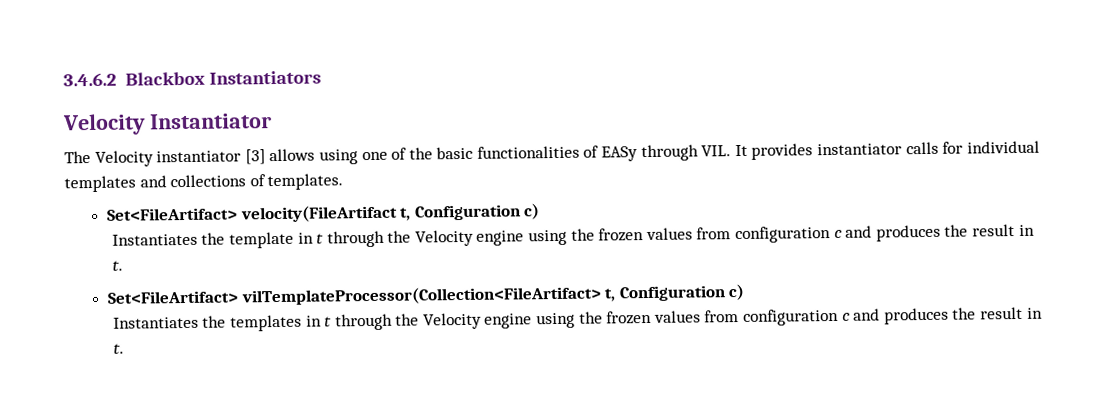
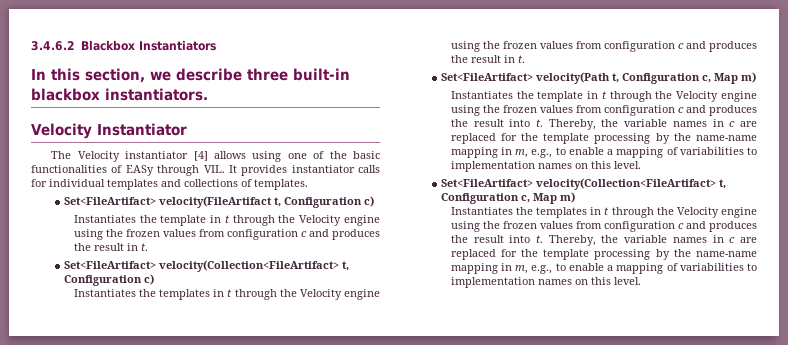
(321, 77) none -> [31,68,350,83] [31,88,208,101] // In this section, we describe three built-in blackbox instantiators.
[244,149,266,165] [3] -> [193,151,208,161] [4]
[240,285,602,306] vilTemplateProcessor(Collection<FileArtifact> -> [159,260,340,272] velocity(Collection<FileArtifact>
(124, 348) none -> [441,72,757,84] [450,91,757,102] [450,105,757,116] [450,119,757,130] [450,133,757,144] [450,147,757,158] [450,161,641,172] [441,178,727,190] [441,192,576,204] [450,207,757,218] [450,221,757,232] [450,235,757,246] [450,249,757,260] [450,263,757,274] [450,277,641,288] // Set<FileArtifact> velocity(Path t, Configuration c, Map m) // Instantiates the template in t through the Velocity engine using the frozen values from configuration c and produces the result into t. Thereby, the variable names in c are replaced for the template processing by the name-name mapping in m, e.g., to enable a mapping of variabilities to implementation names on this level. // Set<FileArtifact> velocity(Collection<FileArtifact> t, Configuration c, Map m) // Instantiates the templates in t through the Velocity engine using the frozen values from configuration c and produces the result into t. Thereby, the variable names in c are replaced for the template processing by the name-name mapping in m, e.g., to enable a mapping of variabilities to implementation names on this level.

